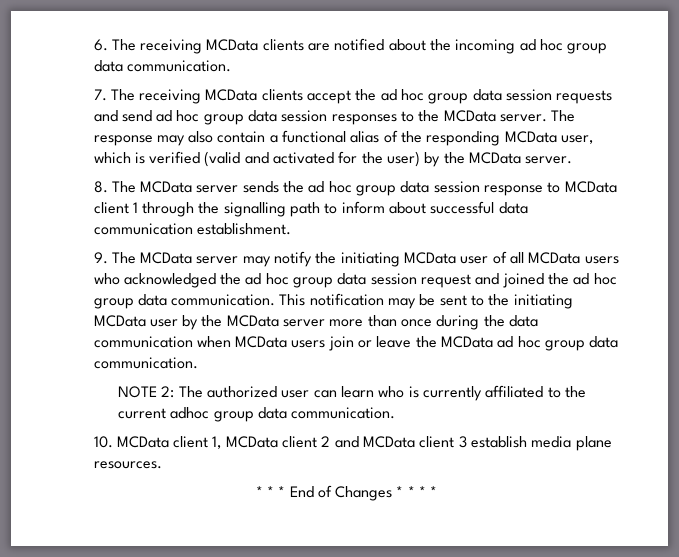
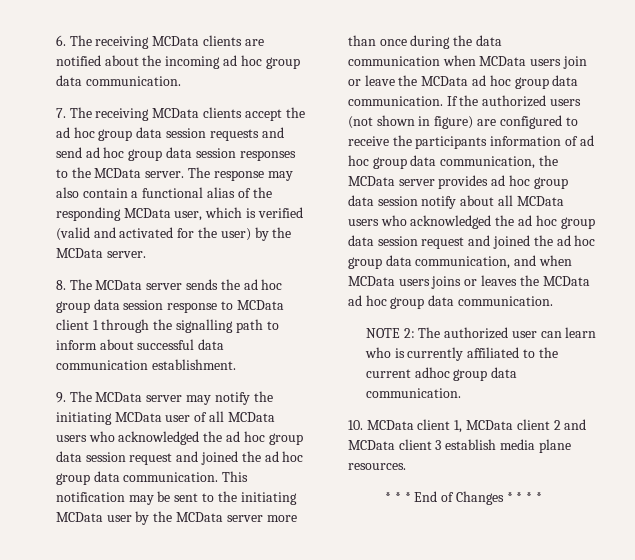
(198, 363) none -> [446,95,581,107] [347,115,578,129] [347,135,594,149] [347,155,558,169] [347,175,568,189] [347,195,564,209] [347,215,595,229] [347,235,596,249] [347,255,572,269] [347,275,590,289] [347,295,553,309] If the authorized users (not shown in figure) are configured to receive the participants information of ad hoc group data communication, the MCData server provides ad hoc group data session notify about all MCData users who acknowledged the ad hoc group data session request and joined the ad hoc group data communication, and when MCData users joins or leaves the MCData ad hoc group data communication.

